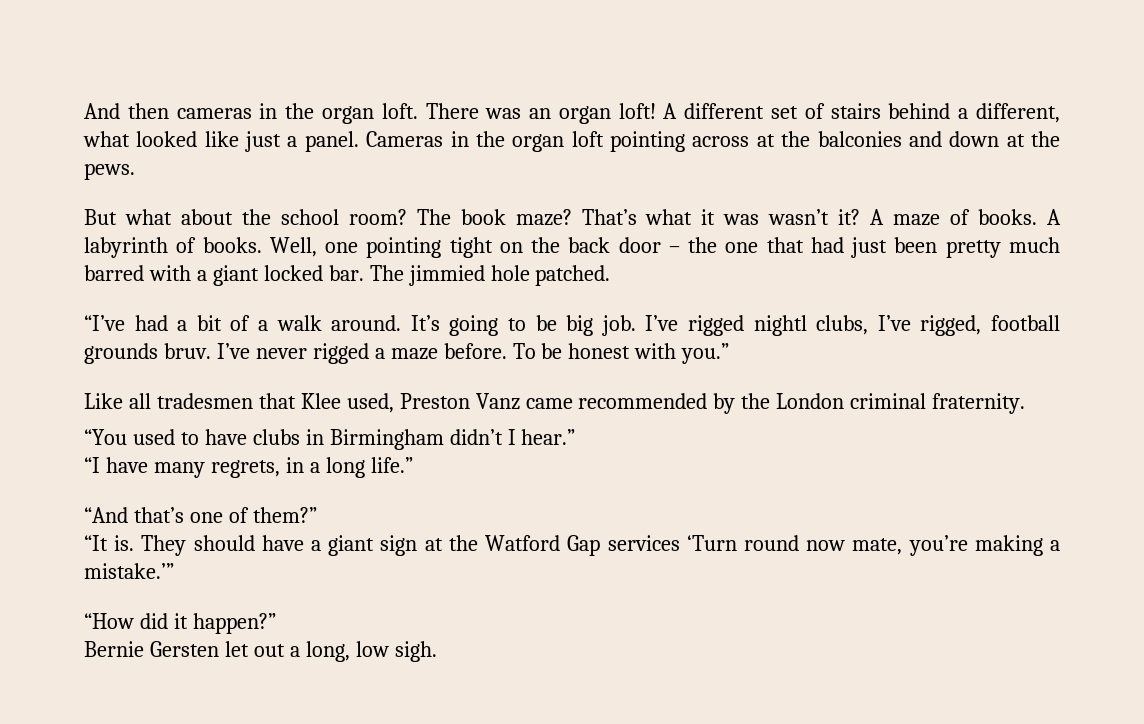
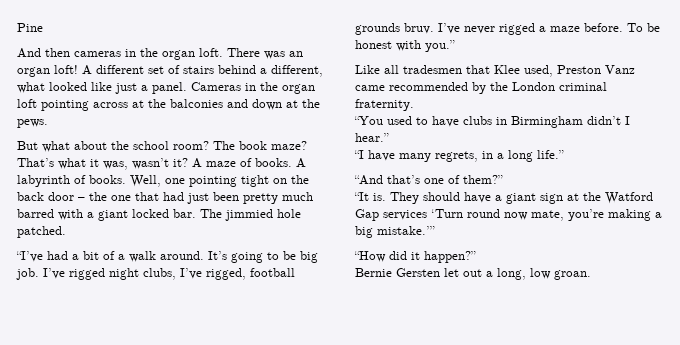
(84, 111) none -> [17,23,43,32] Pine //
[723,214,760,225] was -> [103,161,128,170] was,
[753,315,807,336] nightl -> [109,268,139,280] night
(1060, 545) none -> [355,226,373,238] big
[394,641,437,662] sigh. -> [554,270,591,280] groan.

